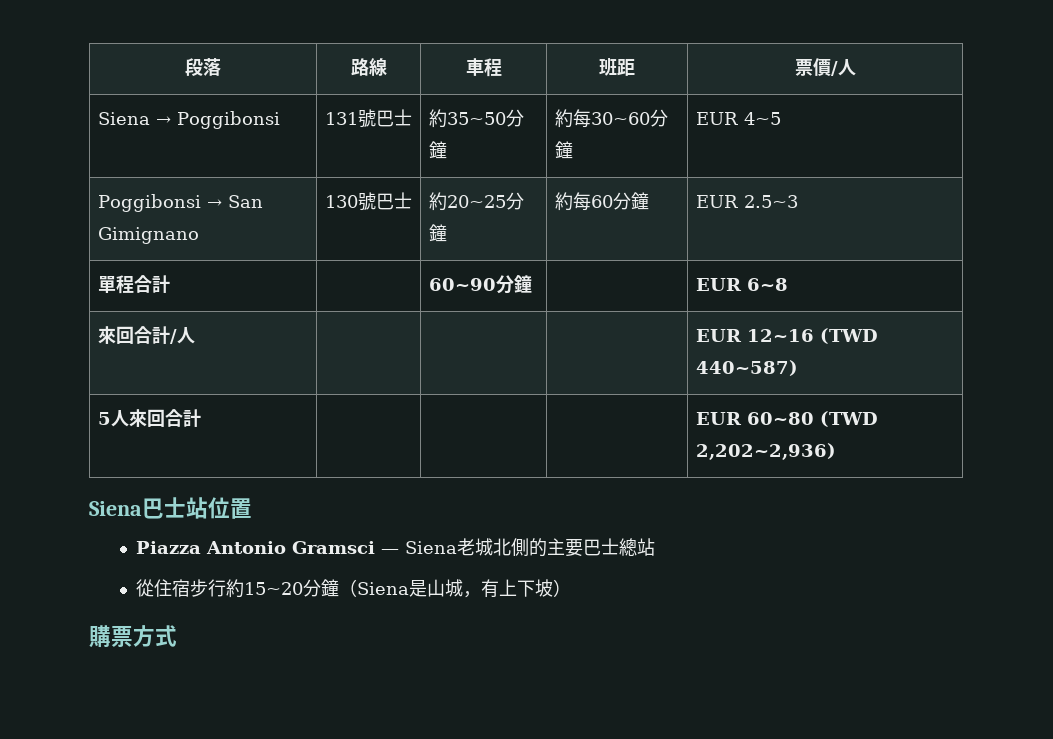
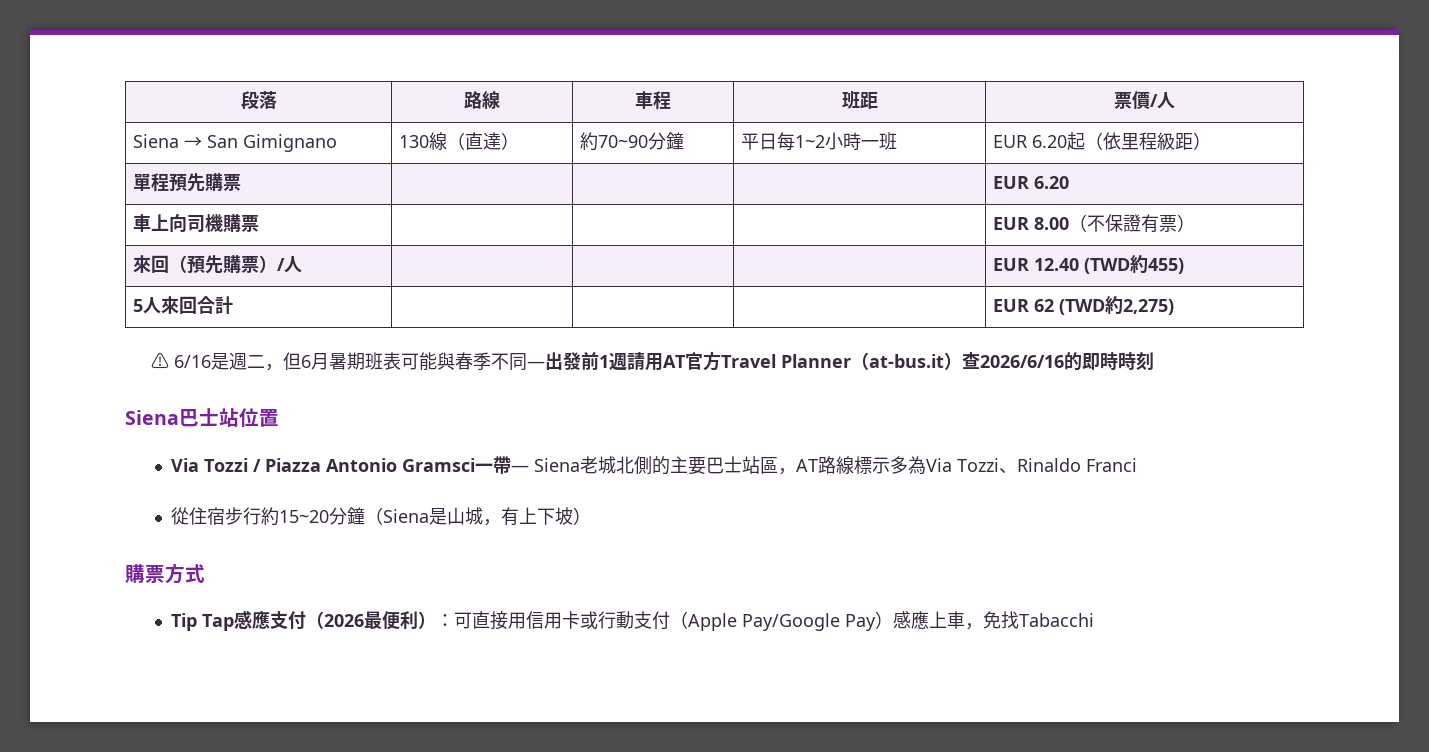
[176,111,280,129] [324,109,412,128] [428,109,524,128] [428,141,447,159] [554,109,668,128] [554,141,573,159] [695,112,781,125] [97,194,222,212] Poggibonsi | 131號巴士 | 約35~50分鐘 | 約每30~60分鐘 | EUR 4~5 // Poggibonsi → -> (202, 142) none
[357,192,412,211] [428,192,524,211] [428,224,447,242] [554,192,649,211] [695,195,798,208] [97,275,170,294] [428,275,532,294] [695,278,788,291] [97,326,170,344] 號巴士 | 約20~25分鐘 | 約每60分鐘 | EUR 2.5~3 // 單程合計 | | 60~90分鐘 | | EUR 6~8 // 來回合計 -> [428,132,519,150] [579,132,684,151] [740,132,897,151] [992,132,1211,150] [132,173,241,192] [992,176,1069,189] [132,214,259,233] [992,214,1195,233] [132,255,277,274] 線（直達） | 約70~90分鐘 | 平日每1~2小時一班 | EUR 6.20起（依里程級距） // 單程預先購票 | | | | EUR 6.20 // 車上向司機購票 | | | | EUR 8.00（不保證有票） // 來回（預先購票）
[746,328,878,344] [695,360,798,376] 12~16 (TWD 440~587) -> [1033,255,1184,274] 12.40 (TWD約455)
[746,411,878,427] [695,443,836,460] 60~80 (TWD 2,202~2,936) -> [1033,296,1174,315] [151,351,1155,371] 62 (TWD約2,275) // ⚠ 6/16是週二，但6月暑期班表可能與春季不同—出發前1週請用AT官方Travel Planner（at-bus.it）查2026/6/16的即時時刻
(252, 508) none -> [170,458,261,472] Via Tozzi /
(375, 547) none -> [474,456,511,474] 一帶
[618,538,655,556] 總站 -> [741,456,1137,475] 站區，AT路線標示多為Via Tozzi、Rinaldo Franci
(177, 636) none -> [170,610,1094,631] // Tip Tap感應支付（2026最便利）：可直接用信用卡或行動支付（Apple Pay/Google Pay）感應上車，免找Tabacchi

